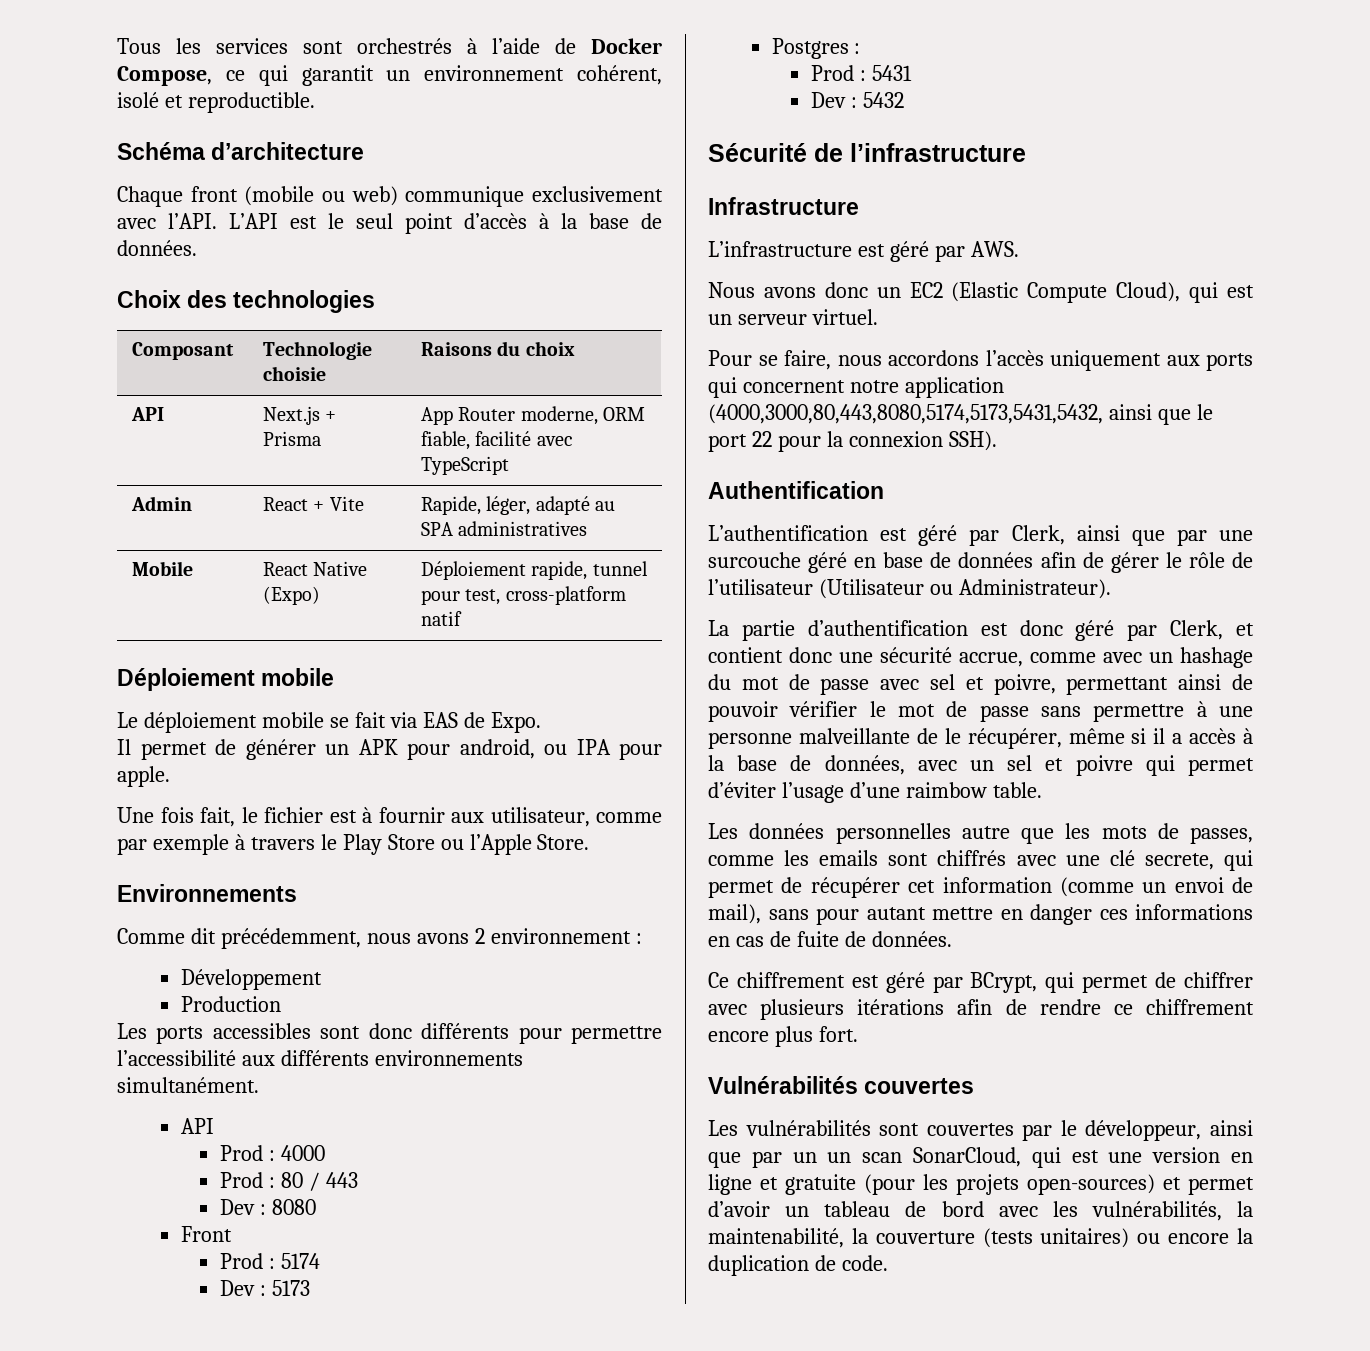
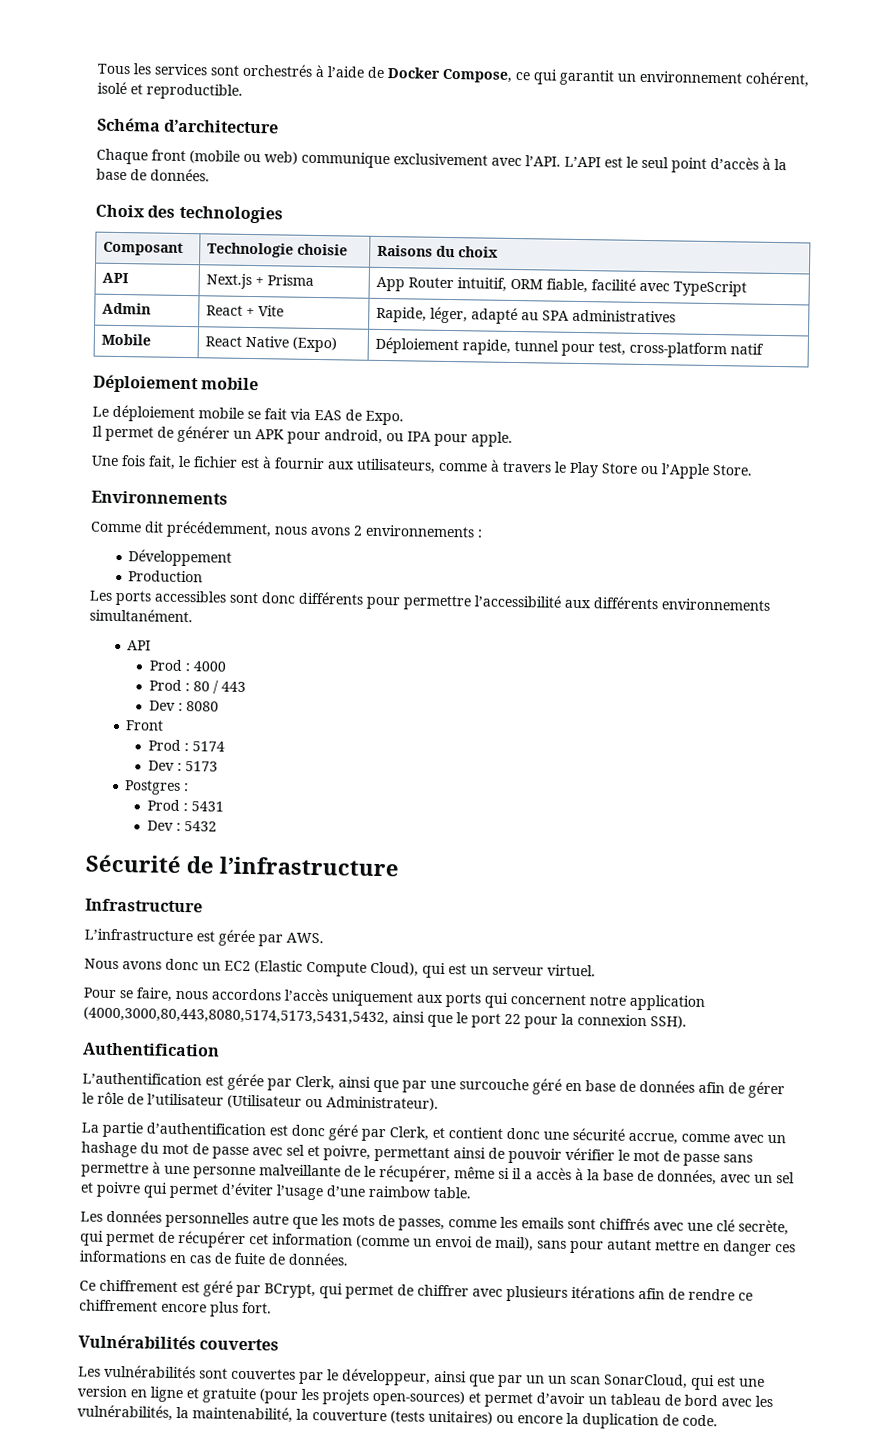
[520,406,598,425] moderne, -> [457,277,508,292] intuitif,
[490,807,662,827] [117,834,229,855] utilisateur, comme par exemple -> [356,458,488,474] utilisateurs, comme
[490,928,631,944] environnement -> [365,524,475,538] environnements
[889,241,929,262] géré -> [218,929,255,947] gérée
[918,525,958,546] géré -> [227,1073,264,1091] gérée
[1144,853,1214,870] secrete, -> [738,1219,789,1236] secrète,

